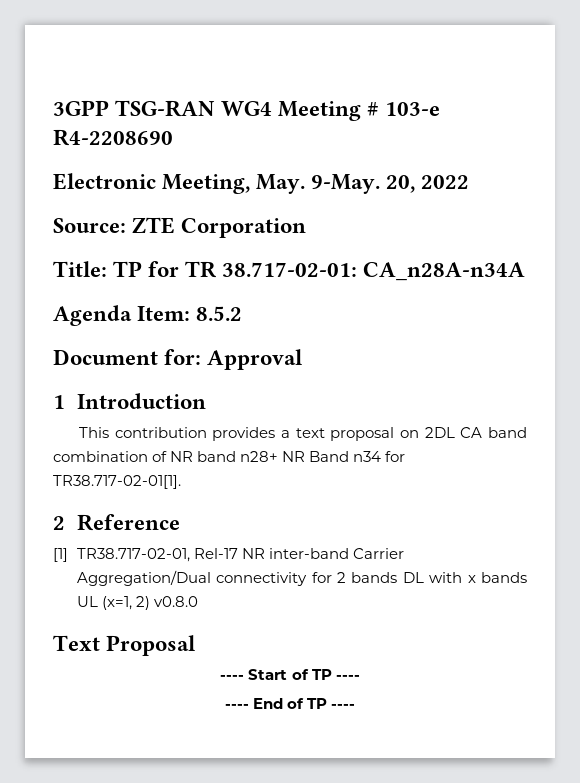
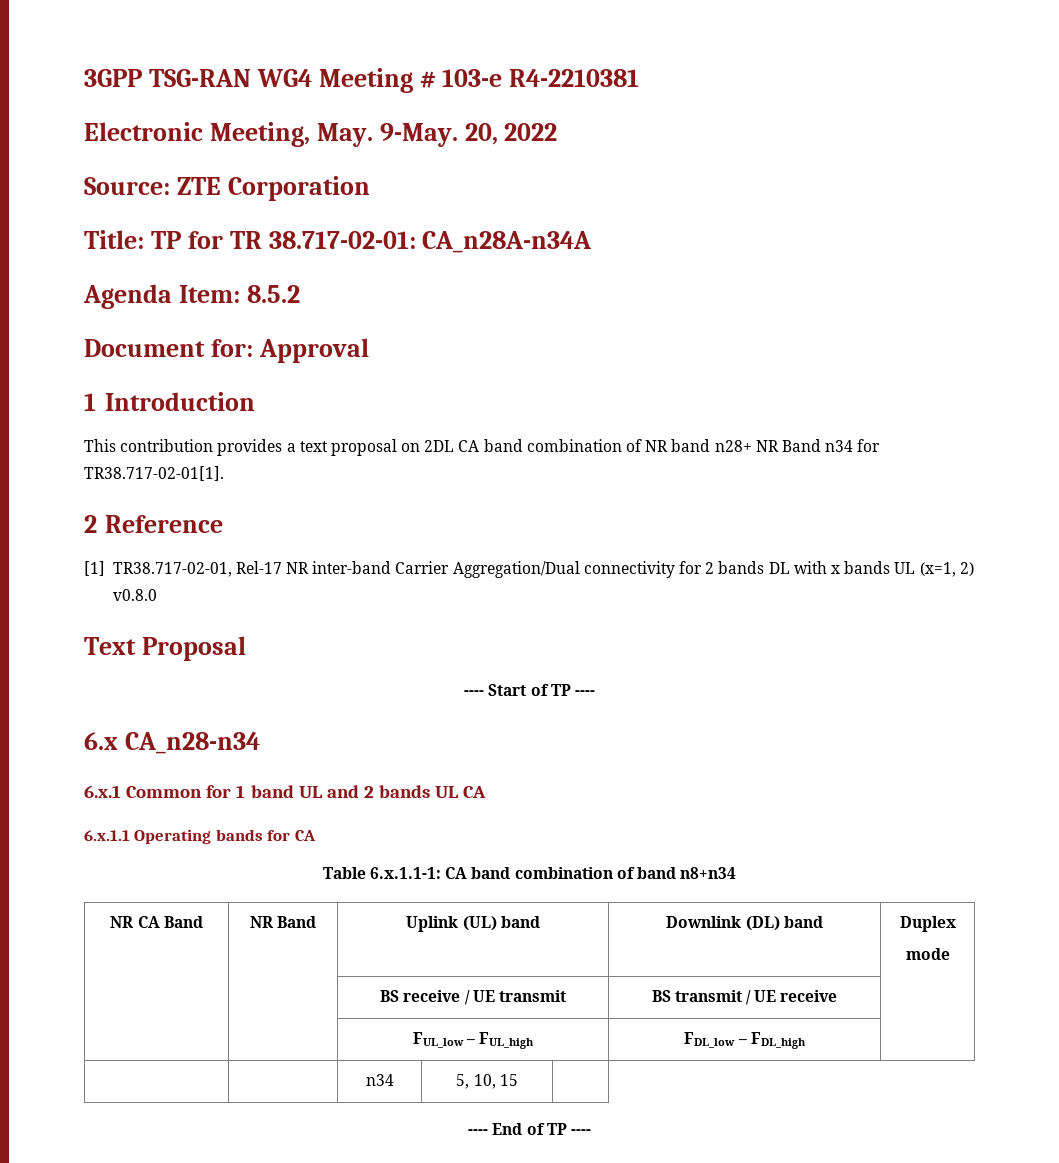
[53,129,173,146] R4-2208690 -> [509,69,640,87] R4-2210381
(360, 677) none -> [84,732,260,754] [84,785,487,798] [84,829,316,844] [322,867,737,879] [110,916,203,928] [249,916,317,928] [406,916,540,932] [666,916,823,931] [899,916,956,932] [905,948,950,960] [380,990,566,1005] [651,990,838,1005] [412,1032,535,1049] [684,1032,806,1049] [365,1074,394,1086] [456,1074,518,1089] // 6.x CA_n28-n34 // 6.x.1 Common for 1 band UL and 2 bands UL CA // 6.x.1.1 Operating bands for CA // Table 6.x.1.1-1: CA band combination of band n8+n34 // NR CA Band | NR Band | Uplink (UL) band | Downlink (DL) band | Duplex // mode // | | BS receive / UE transmit | BS transmit / UE receive | // | | FUL_low – FUL_high | FDL_low – FDL_high | // | | n34 | 5, 10, 15 |

